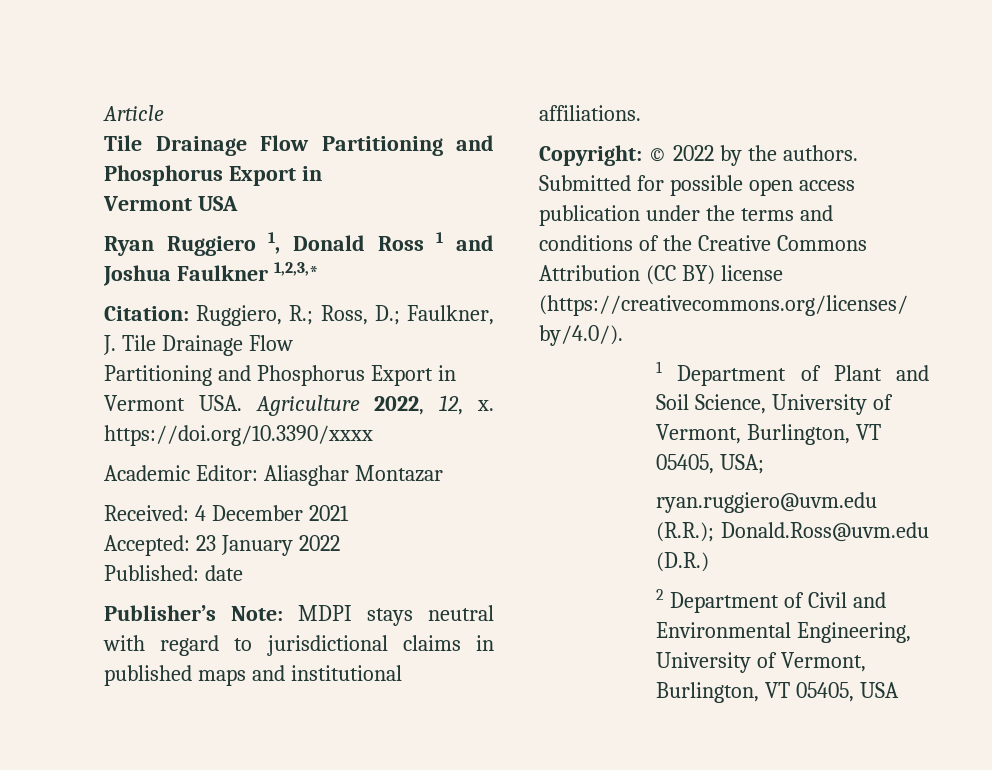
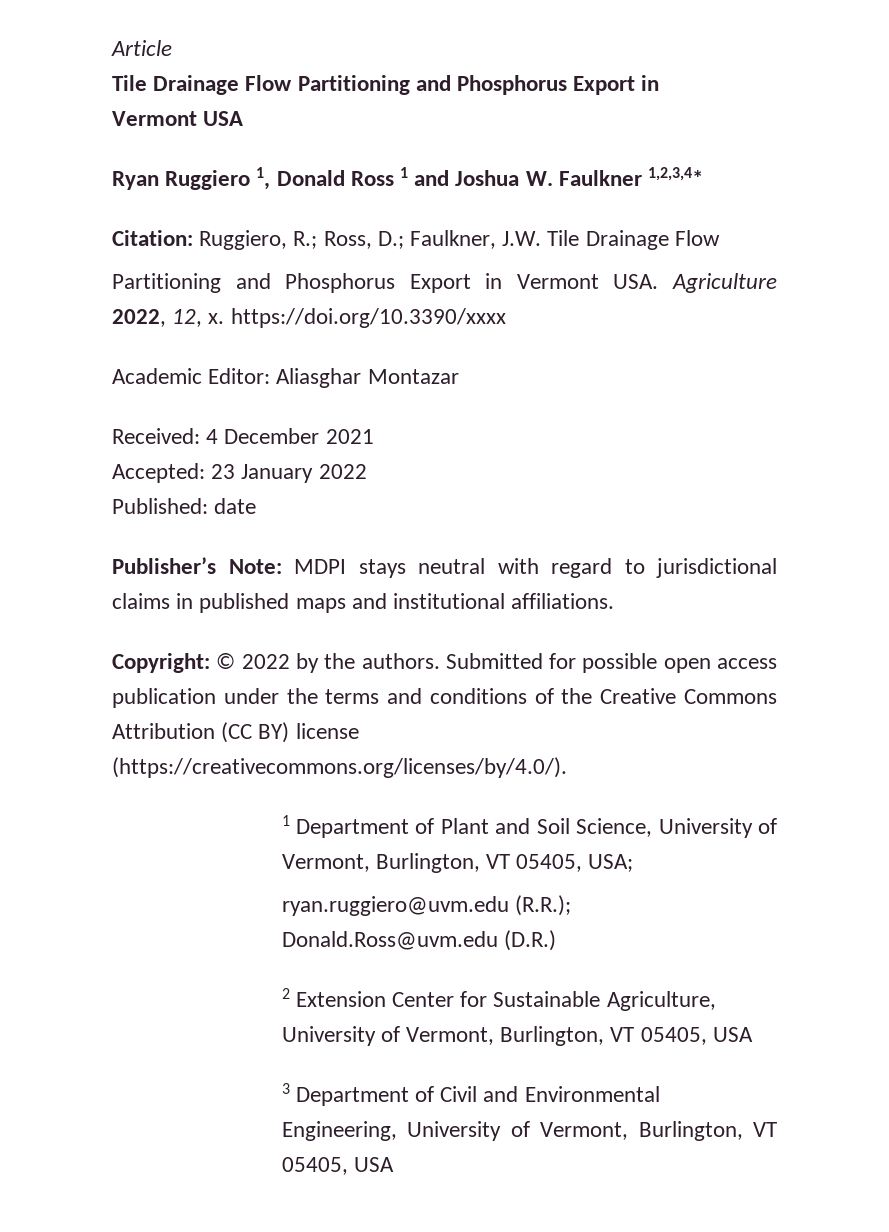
[176,262,319,281] Faulkner 1,2,3,* -> [525,167,704,186] W. Faulkner 1,2,3,4*
[103,335,116,355] J. -> [502,231,542,246] J.W.
(664, 594) none -> [295,991,716,1011] [281,1026,753,1046] [281,1083,290,1094] Extension Center for Sustainable Agriculture, University of Vermont, Burlington, VT 05405, USA // 3

